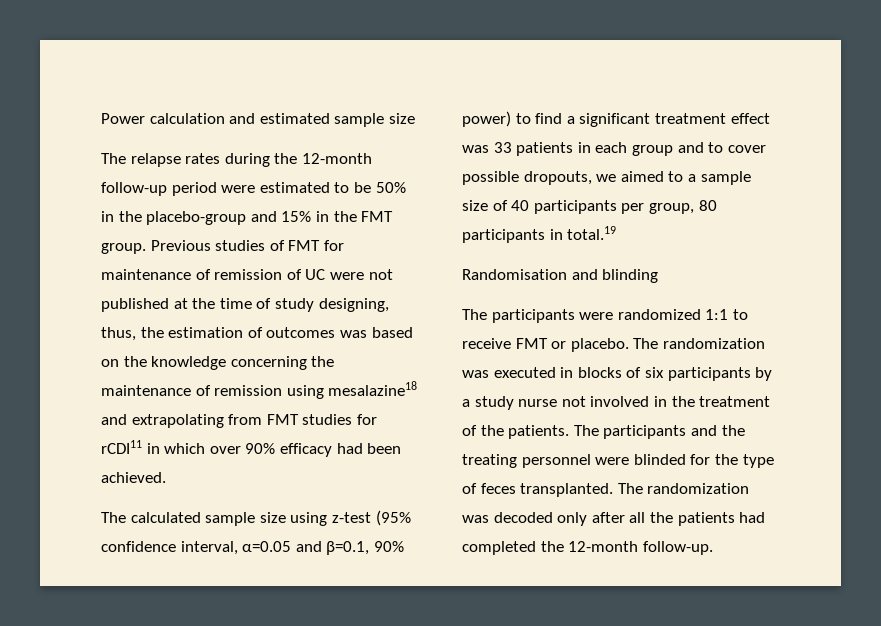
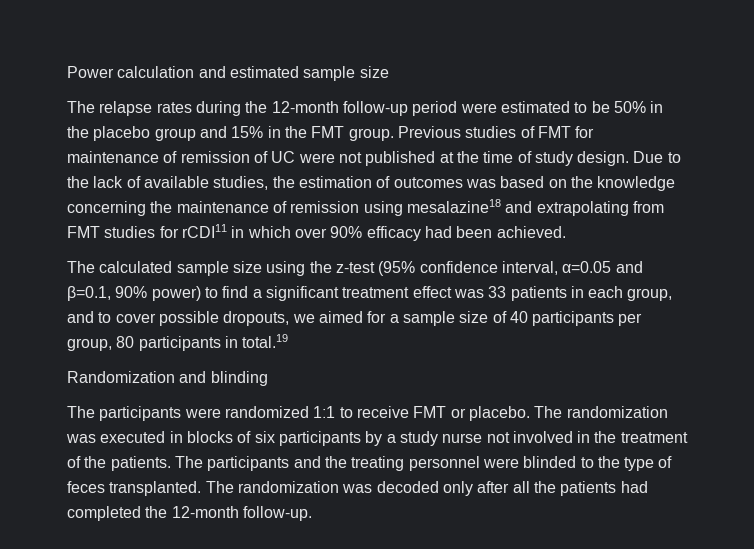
[146,211,247,225] placebo-group -> [93,126,196,141] placebo group
[318,298,389,312] [101,327,136,341] designing, thus, -> [577,151,681,166] [67,176,269,190] design. Due to the lack of available studies,
(328, 519) none -> [309,261,332,273] the
[631,145,673,156] group -> [627,288,673,301] group,
[668,171,684,182] to -> [367,311,387,323] for
[462,269,567,280] Randomisation -> [67,371,175,383] Randomization
[690,454,711,465] for -> [580,457,594,468] to

